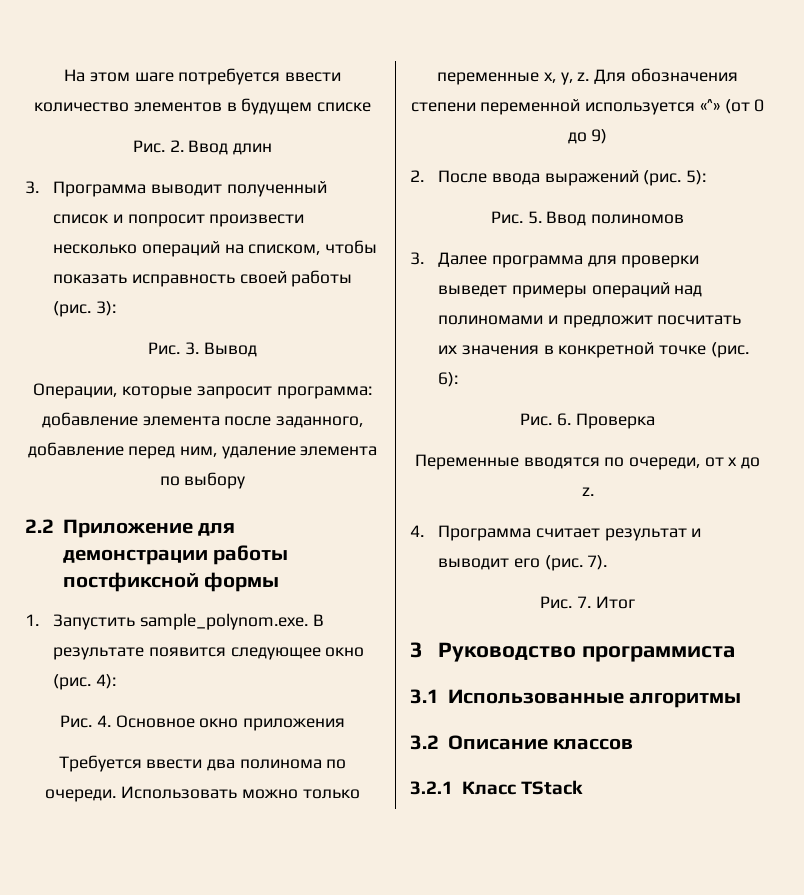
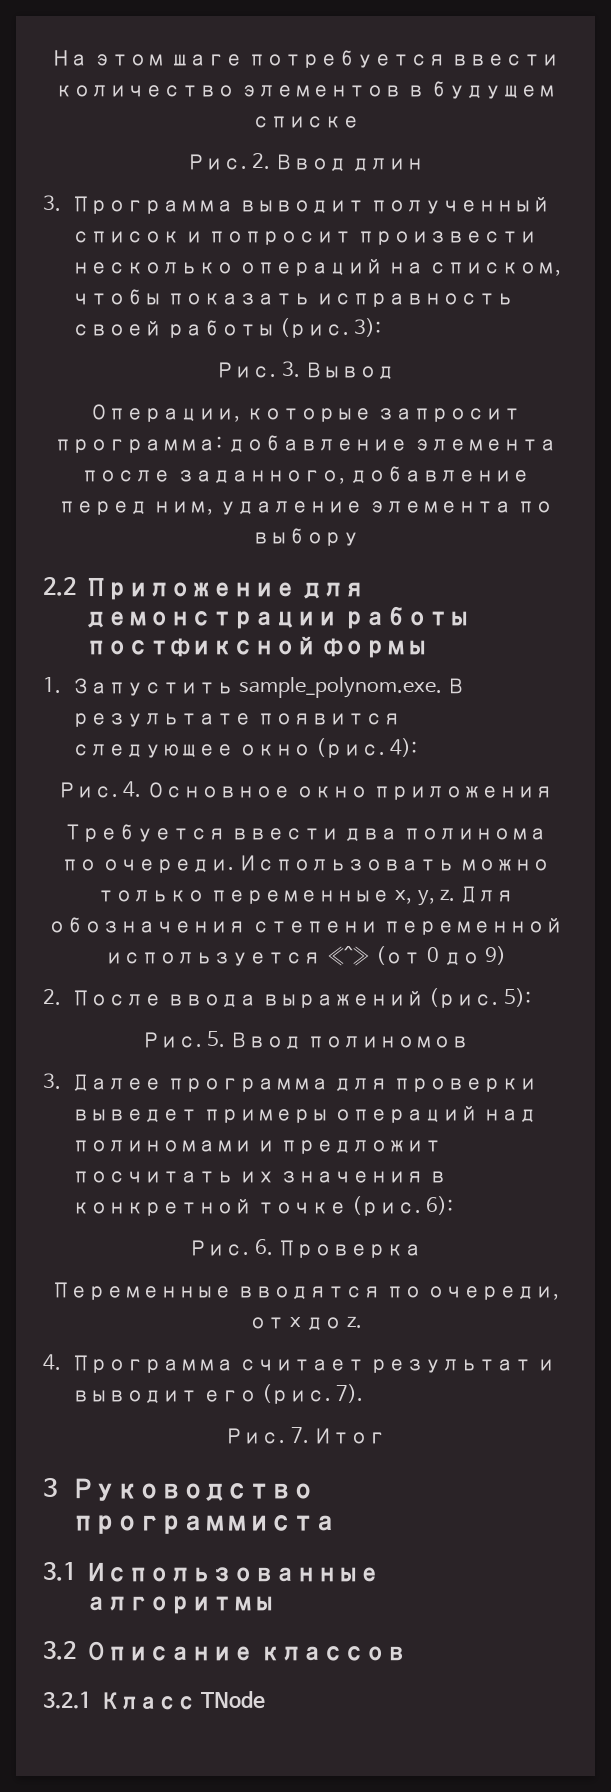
[520,780,583,795] TStack -> [201,1691,266,1709] TNode

